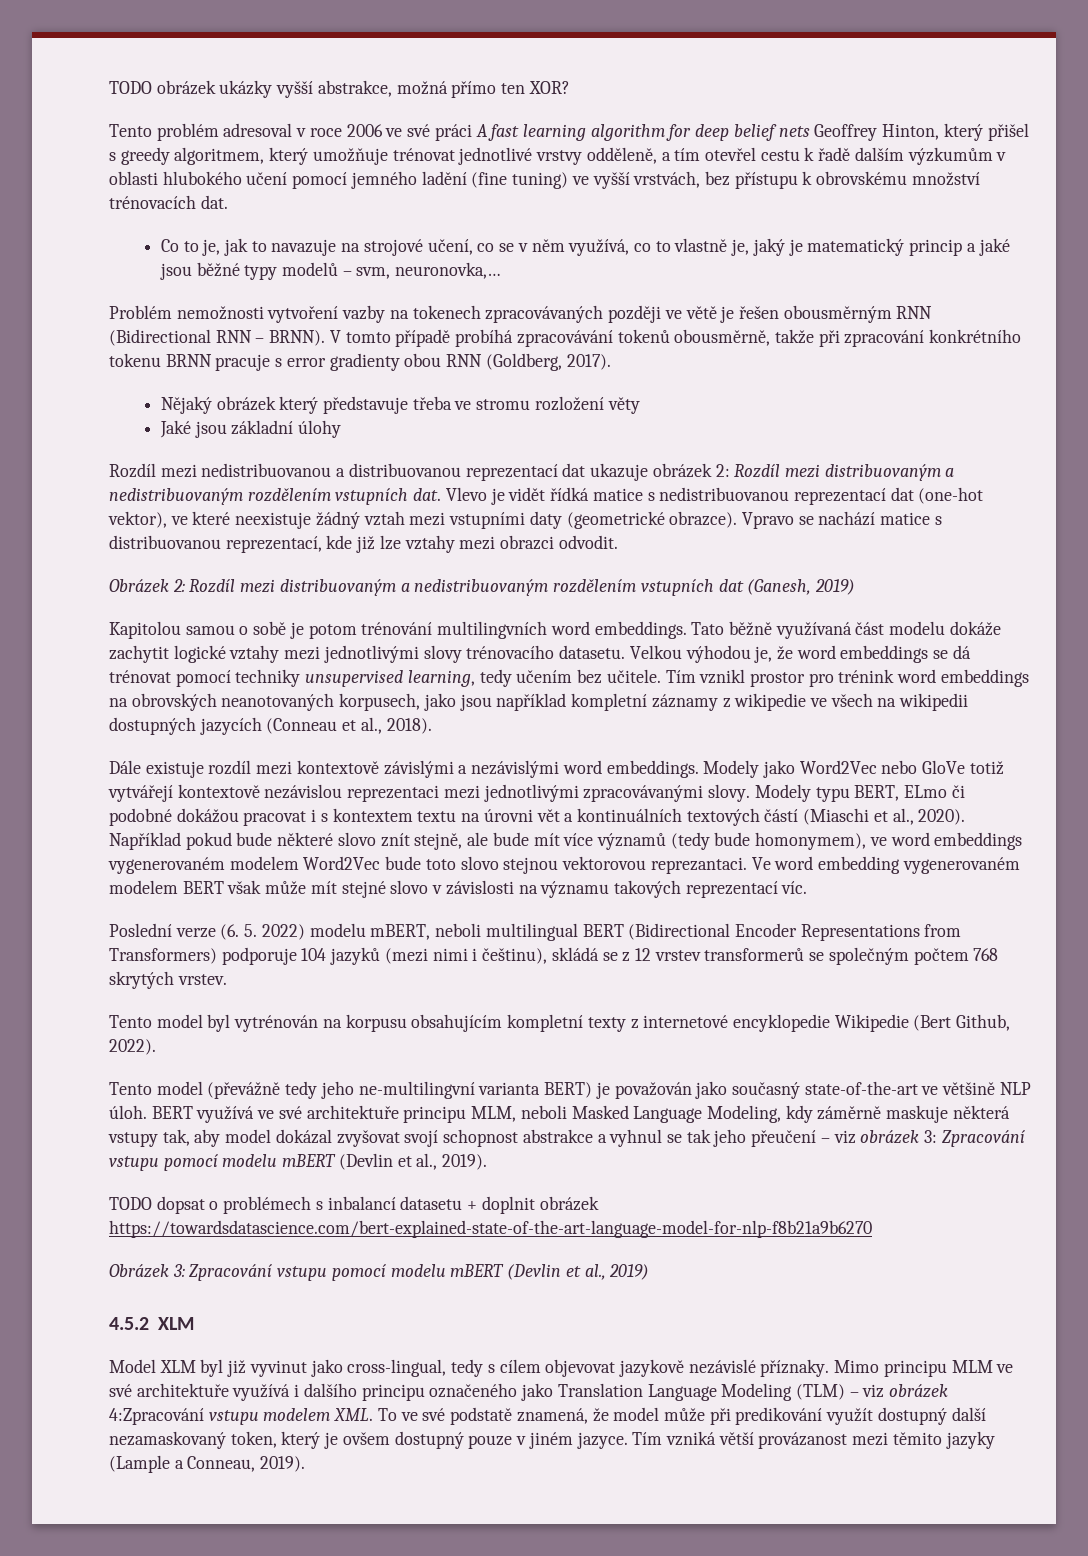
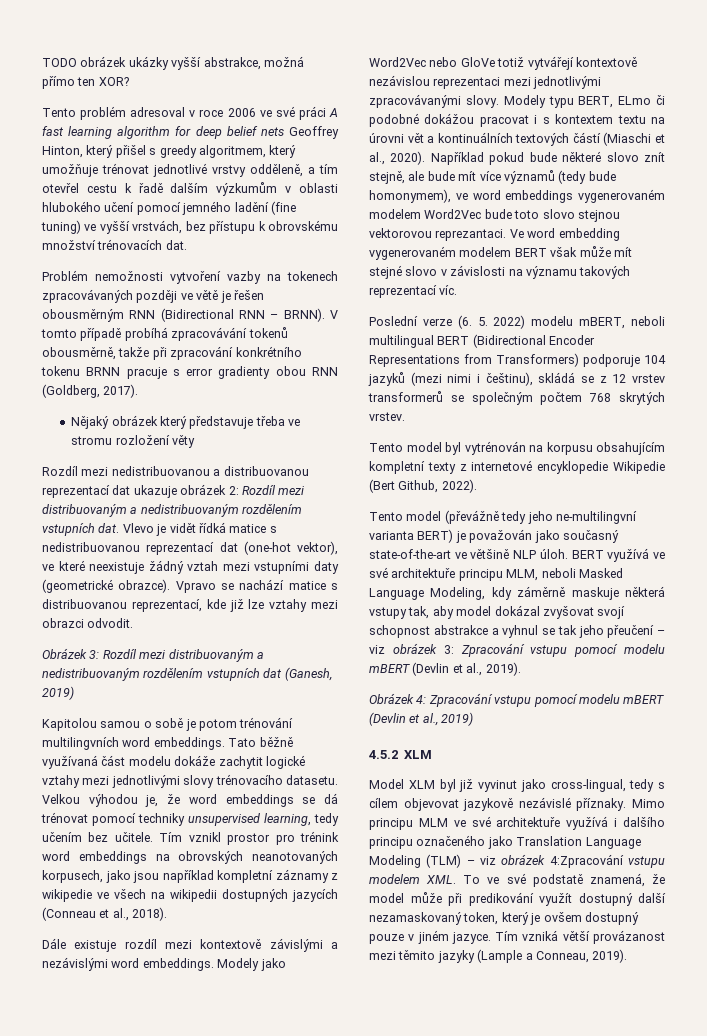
[160,238,1010,256] [159,262,502,280] // Co to je, jak to navazuje na strojové učení, co se v něm využívá, co to vlastně je, jaký je matematický princip a jaké jsou běžné typy modelů – svm, neuronovka,… -> (187, 245) none
[159,420,342,438] // Jaké jsou základní úlohy -> (196, 441) none
[172,579,185,592] 2: -> [89,650,100,659] 3:
[109,1196,599,1214] [109,1220,872,1238] [109,1264,185,1278] // TODO dopsat o problémech s inbalancí datasetu + doplnit obrázek https://towardsdatascience.com/bert-explained-state-of-the-art-language-model-for-nlp-f8b21a9b6270 // Obrázek 3: -> [369,693,427,704] // Obrázek 4:

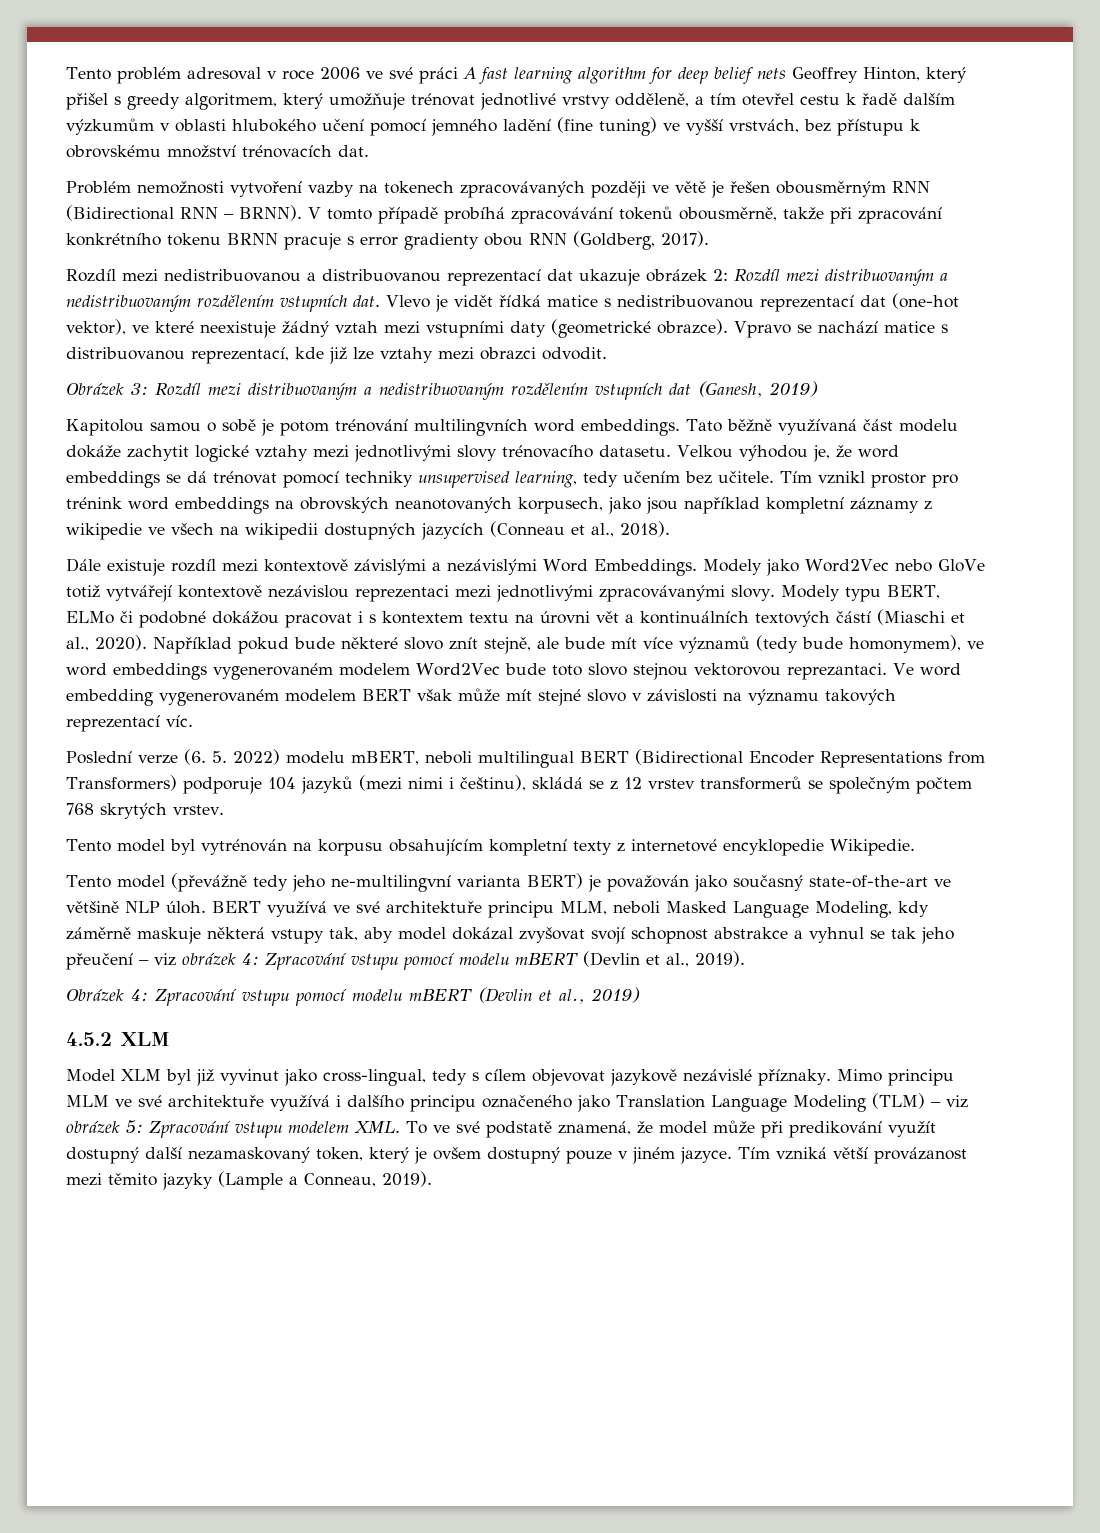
[42,56,304,70] [42,76,129,89] TODO obrázek ukázky vyšší abstrakce, možná přímo ten XOR? // -> (66, 73) none
[71,415,301,429] [71,435,196,448] // Nějaký obrázek který představuje třeba ve stromu rozložení věty -> (709, 239) none
[111,958,214,971] word embeddings. -> [543,559,697,576] Word Embeddings.
[618,96,652,105] ELmo -> [66,611,114,624] ELMo
[613,461,665,474] [369,479,477,493] Wikipedie (Bert Github, 2022). -> [829,839,915,856] Wikipedie.
[443,645,454,654] 3: -> [242,953,259,965] 4:
[549,854,624,868] 4:Zpracování -> [126,1120,231,1138] 5: Zpracování

